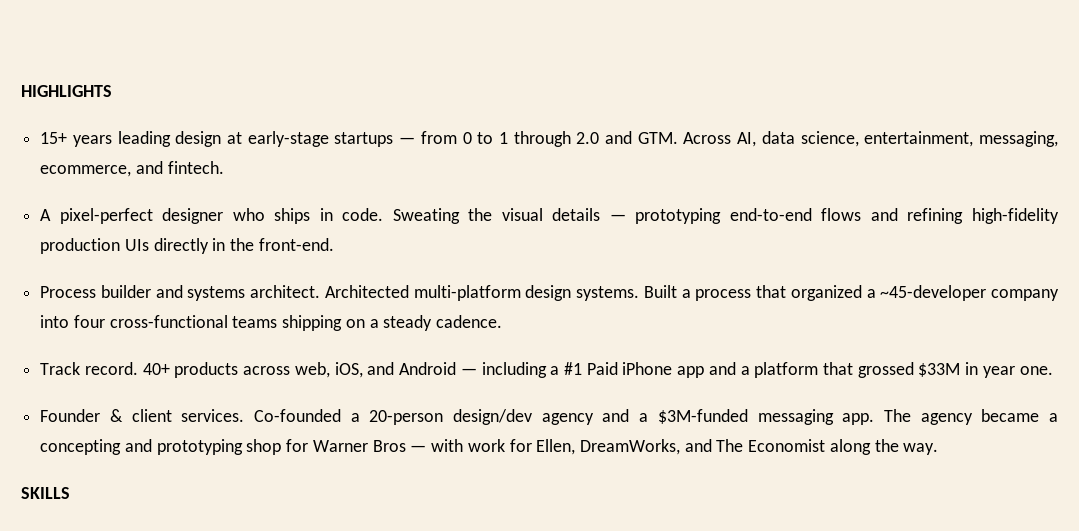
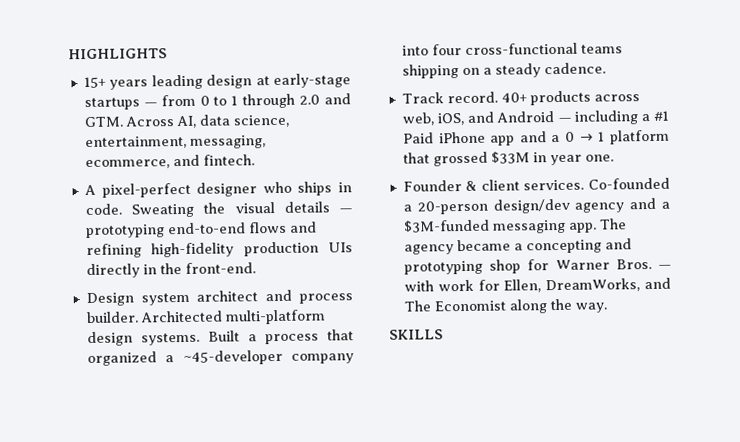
[40,285,321,301] Process builder and systems architect. -> [85,289,353,307] [85,311,139,324] Design system architect and process builder.
(750, 370) none -> [565,131,606,142] 0 → 1
[372,440,406,452] Bros -> [615,259,652,270] Bros.

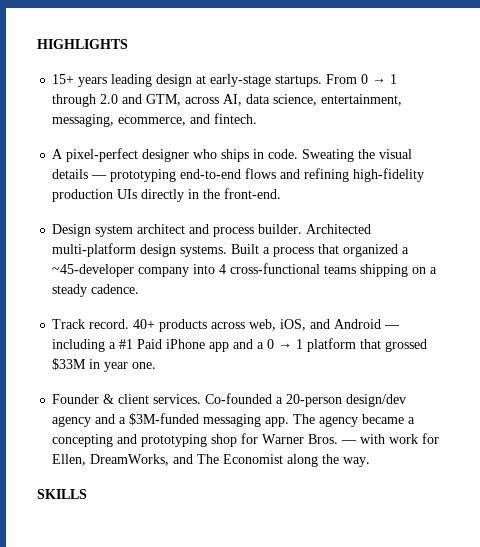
[83,94,228,111] startups — from 0 to -> [275,74,387,87] startups. From 0 →
[83,116,174,128] GTM. Across -> [146,94,220,106] GTM, across
[431,44,462,56] four -> [219,264,227,274] 4

